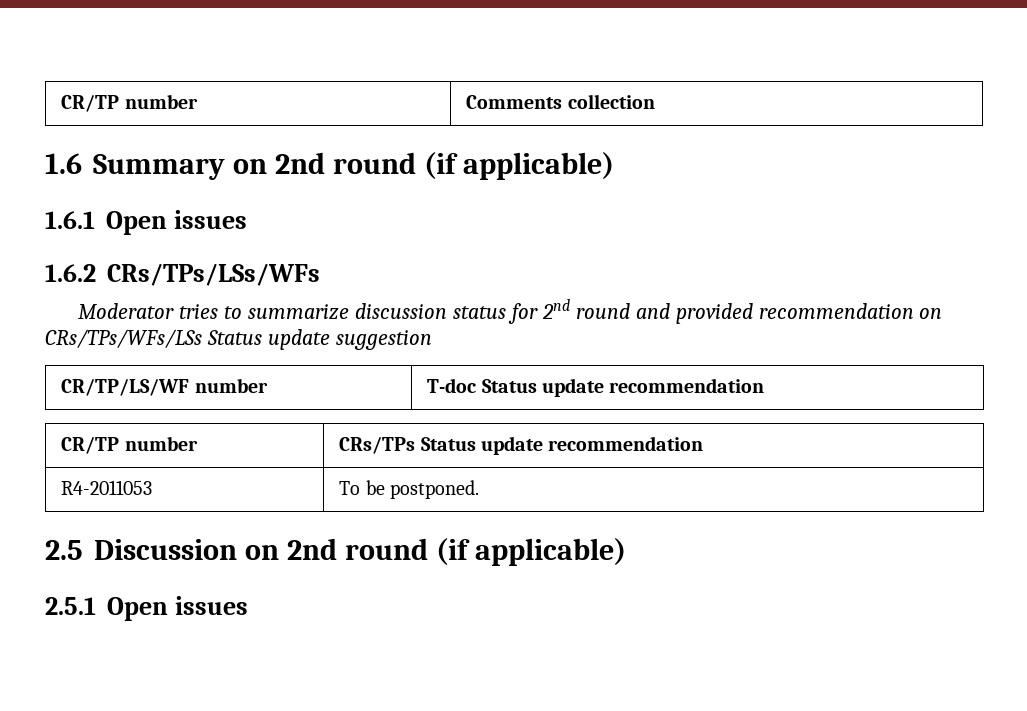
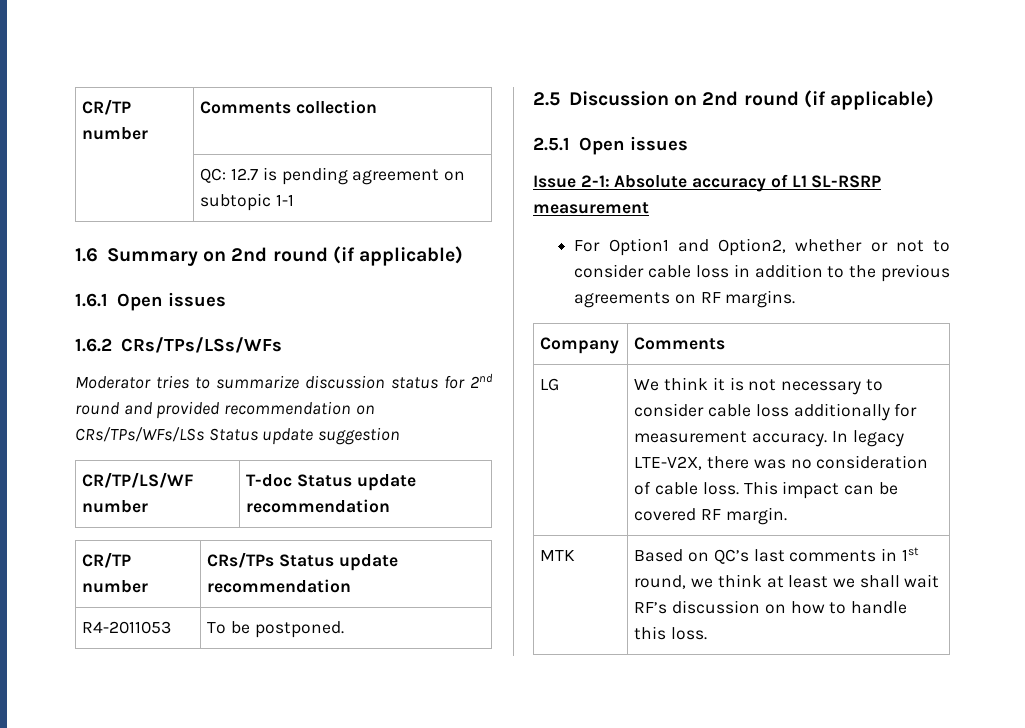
(655, 101) none -> [200,167,465,185] [200,193,295,211] // | QC: 12.7 is pending agreement on subtopic 1-1
(248, 605) none -> [533,174,882,192] [533,202,649,214] [574,238,950,256] [574,264,950,282] [574,290,796,308] [540,337,620,354] [634,337,726,350] [540,378,560,391] [634,377,883,395] [634,403,918,421] [634,430,904,447] [634,455,929,470] [634,481,898,499] [634,507,787,525] [540,550,576,561] [634,547,919,564] [634,574,940,589] [634,600,907,614] [634,626,708,640] // Issue 2-1: Absolute accuracy of L1 SL-RSRP measurement // For Option1 and Option2, whether or not to consider cable loss in addition to the previous agreements on RF margins. // Company | Comments // LG | We think it is not necessary to consider cable loss additionally for measurement accuracy. In legacy LTE-V2X, there was no consideration of cable loss. This impact can be covered RF margin. // MTK | Based on QC’s last comments in 1st round, we think at least we shall wait RF’s discussion on how to handle this loss.

